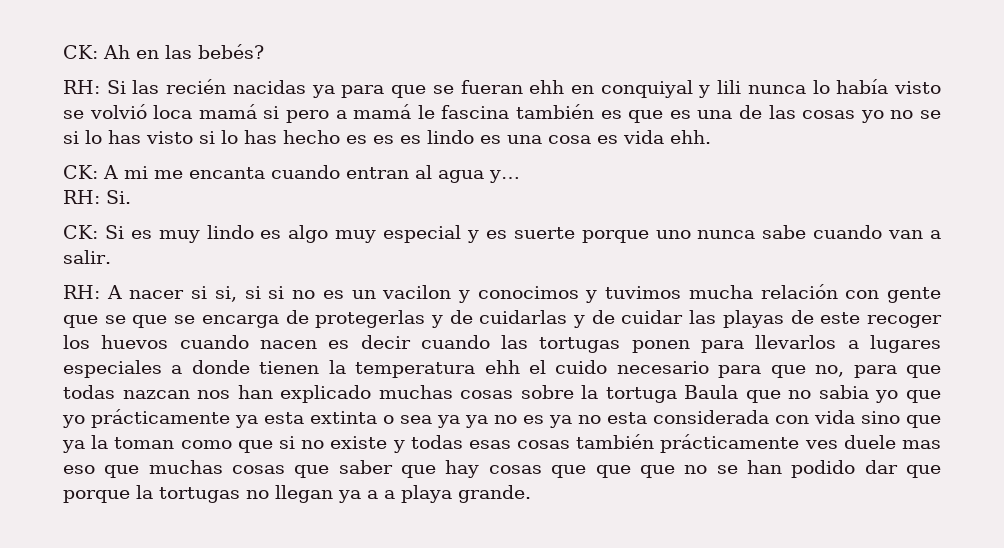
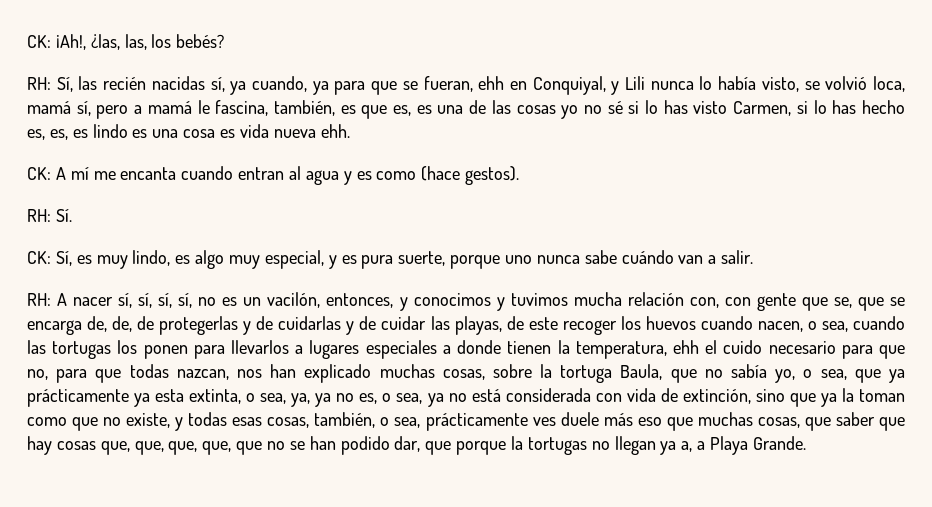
[63,45,192,59] CK: Ah en las -> [27,34,172,50] CK: ¡Ah!, ¿las, las, los
[106,80,126,94] Si -> [56,77,73,92] Sí,
(306, 87) none -> [210,76,307,95] sí, ya cuando,
[460,80,523,94] fueran -> [423,76,473,92] fueran,
[600,80,742,98] conquiyal y lili -> [532,76,646,95] Conquiyal, y Lili
[893,81,941,94] visto -> [761,77,799,92] visto,
[153,104,280,119] loca mamá si -> [873,76,906,92] [27,101,91,116] loca, mamá sí,
[441,104,595,119] fascina también -> [215,100,335,116] fascina, también,
(664, 116) none -> [393,105,412,116] es,
[920,110,942,119] se -> [607,101,623,114] sé
(193, 137) none -> [733,101,792,116] Carmen,
[346,135,394,144] es es -> [27,129,68,140] es, es,
(664, 137) none -> [273,129,316,138] nueva
[124,166,148,179] mi -> [70,167,89,180] mí
[489,170,520,183] [63,190,131,204] [63,225,124,239] y… // RH: Si. // CK: Si -> [343,166,520,185] [27,209,72,222] [27,251,72,266] y es como (hace gestos). // RH: Sí. // CK: Sí,
[206,225,254,239] lindo -> [132,250,171,266] lindo,
[383,225,575,243] especial y es suerte -> [264,250,446,269] especial, y es pura suerte,
[813,225,883,239] cuando -> [621,250,674,264] cuándo
[191,286,285,302] si si, si si -> [118,293,193,308] sí, sí, sí, sí,
[382,285,452,299] vacilon -> [267,292,394,308] vacilón, entonces,
(838, 291) none -> [689,297,719,308] con,
[104,315,126,324] se -> [833,297,852,308] se,
(279, 321) none -> [87,316,133,332] de, de,
[722,310,784,328] playas -> [454,316,502,335] playas,
[259,335,411,349] nacen es decir -> [757,321,848,332] nacen, o sea,
(621, 345) none -> [117,340,138,354] los
[355,362,476,378] temperatura -> [575,341,667,359] temperatura,
[122,390,190,399] nazcan -> [176,369,229,380] nazcan,
[460,390,514,399] cosas -> [442,369,485,380] cosas,
[684,385,941,403] [62,409,647,428] Baula que no sabia yo que yo prácticamente ya esta extinta o sea ya ya no es ya no esta -> [620,364,905,383] [27,389,501,407] Baula, que no sabía yo, o sea, que ya prácticamente ya esta extinta, o sea, ya, ya no es, o sea, ya no está
(855, 417) none -> [660,388,751,404] de extinción,
[278,434,655,453] si no existe y todas esas cosas también -> [103,412,421,431] no existe, y todas esas cosas, también, o sea,
[902,440,941,449] mas -> [603,413,633,426] más
[232,465,286,474] cosas -> [757,417,800,428] cosas,
[551,465,631,478] que que -> [100,441,232,455] que, que, que, que,
[864,460,898,474] dar -> [394,436,421,452] dar,
[367,485,531,503] a a playa grande. -> [681,436,806,455] a, a Playa Grande.

